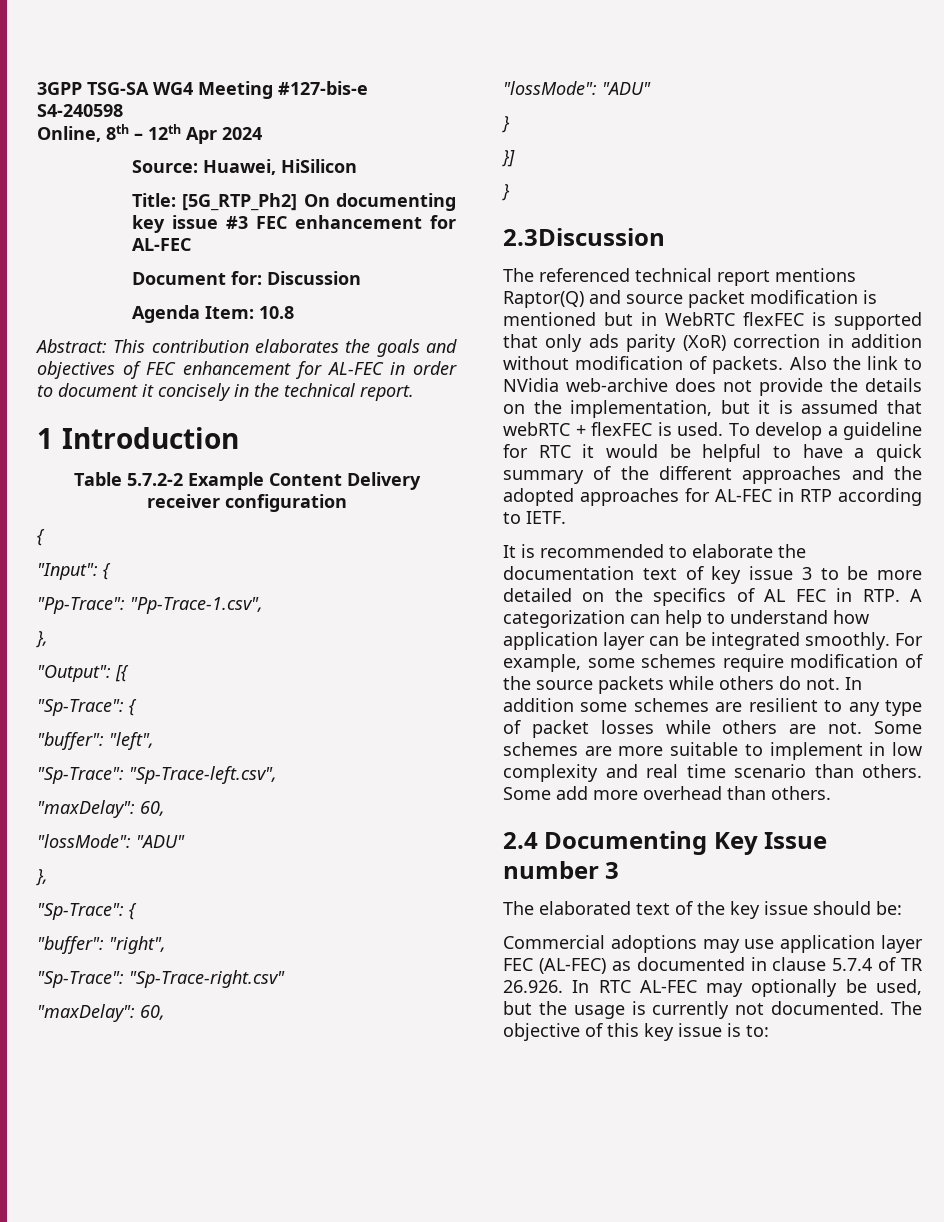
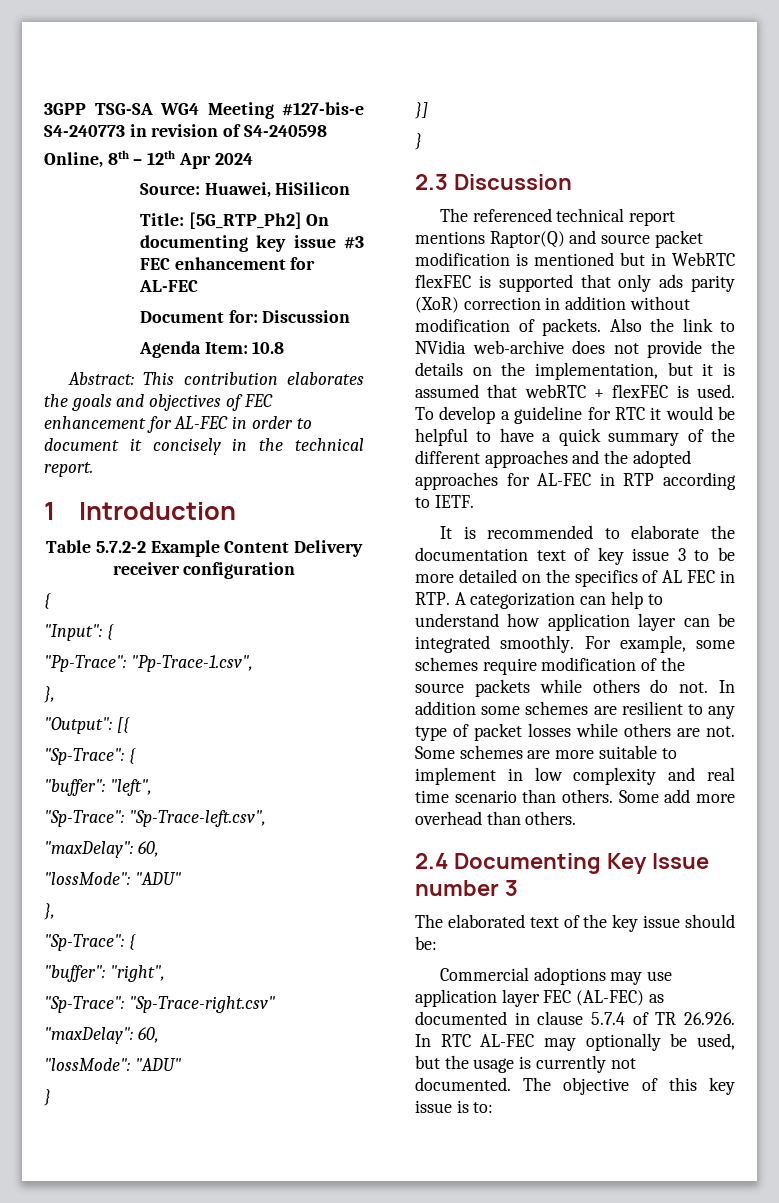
(368, 88) none -> [44,124,242,137] S4-240773 in revision of
[503,228,665,246] 2.3Discussion -> [415,174,572,190] 2.3 Discussion

